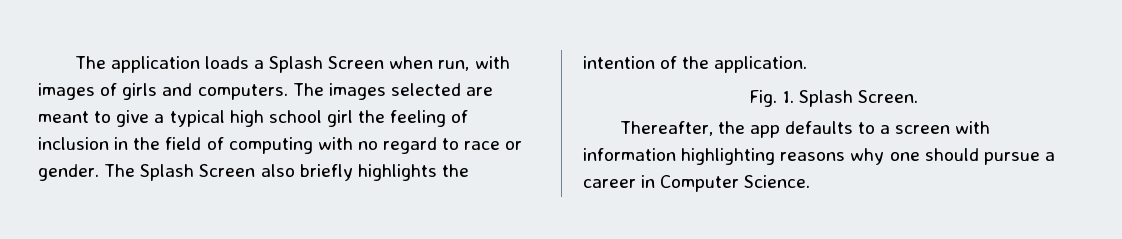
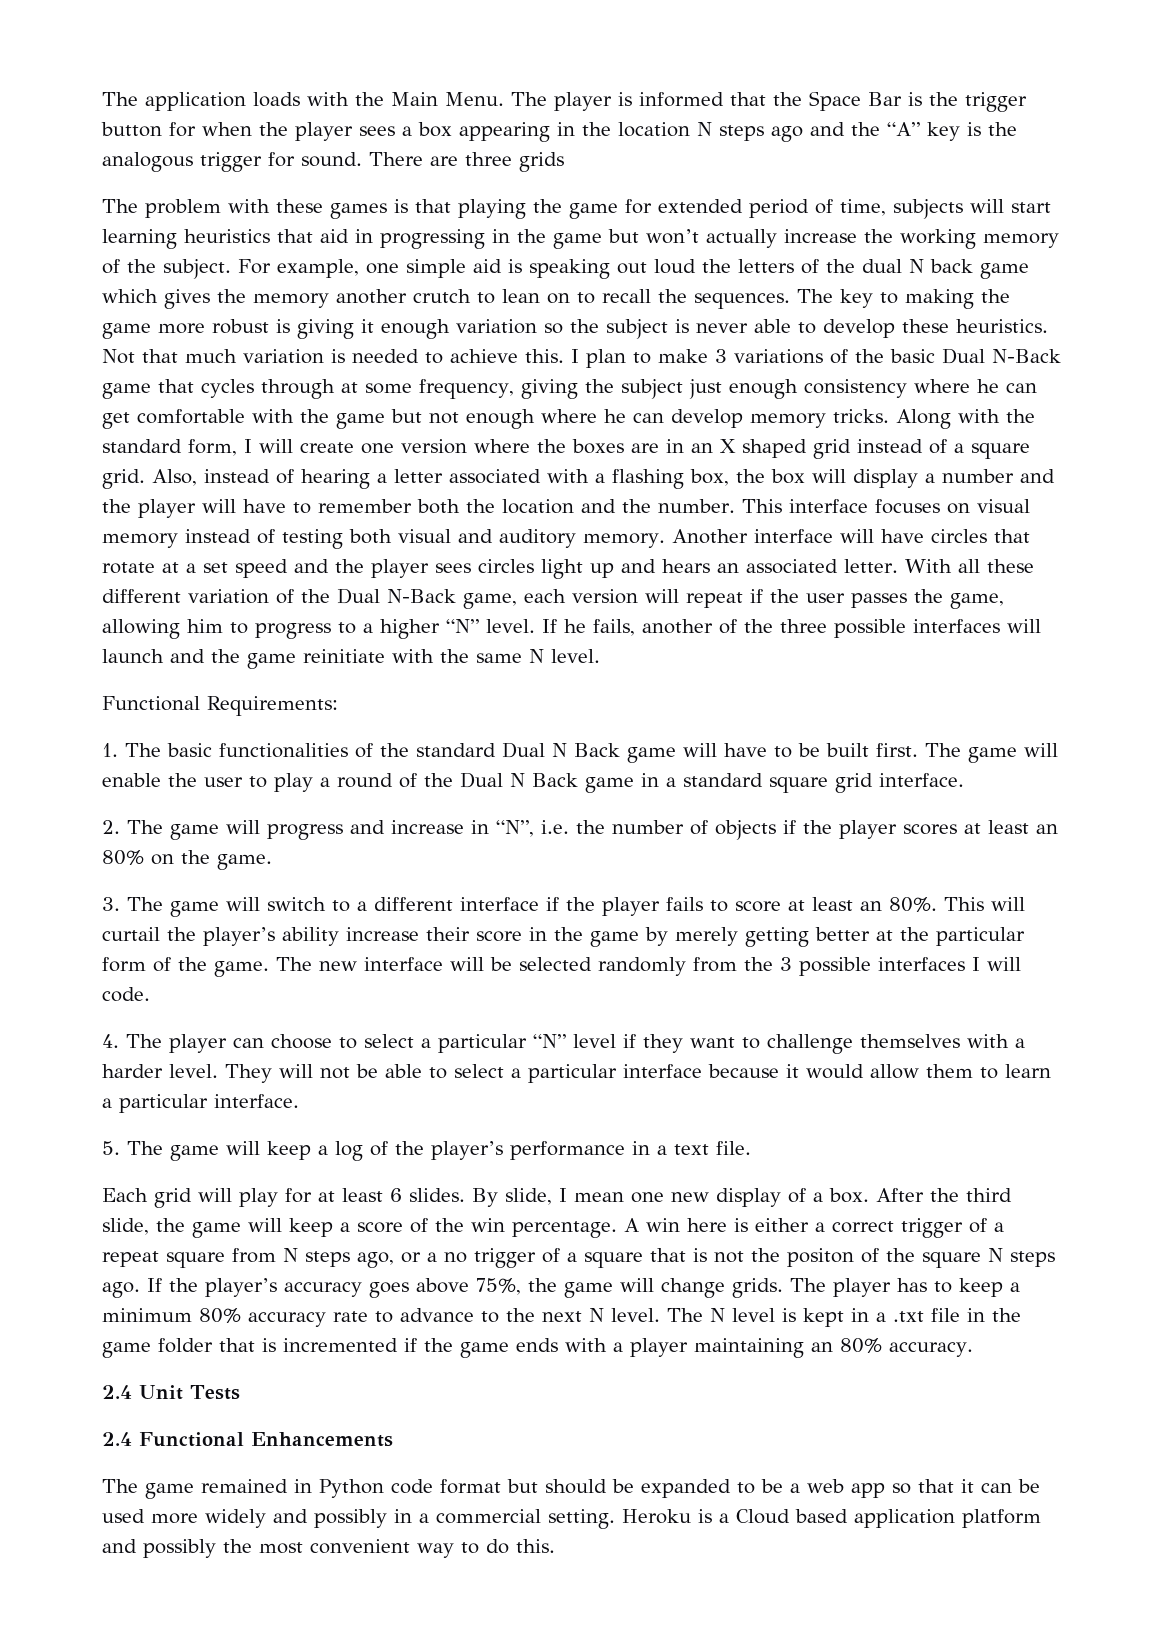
[253,56,510,73] [38,83,494,100] [38,110,469,127] [38,137,523,154] [38,164,469,181] [583,56,808,73] [748,90,919,107] [619,121,991,138] [583,148,1055,165] [583,175,811,192] a Splash Screen when run, with images of girls and computers. The images selected are meant to give a typical high school girl the feeling of inclusion in the field of computing with no regard to race or gender. The Splash Screen also briefly highlights the intention of the application. // Fig. 1. Splash Screen. // Thereafter, the app defaults to a screen with information highlighting reasons why one should pursue a career in Computer Science. -> [307,91,1027,112] [101,122,1017,142] [102,152,564,172] [102,199,1051,219] [102,229,1059,249] [102,259,1029,279] [102,289,1010,309] [102,319,1048,339] [102,348,1061,368] [102,379,1037,399] [102,409,1035,429] [102,439,1030,459] [102,469,1055,489] [102,499,1030,518] [102,529,1030,549] [102,559,1034,579] [102,588,1004,609] [102,619,1041,639] [102,649,600,669] [102,696,338,716] [102,742,1058,763] [102,772,964,793] [102,820,1058,840] [102,850,272,870] [102,897,1025,917] [102,927,1025,947] [102,957,1021,977] [102,987,150,1002] [102,1034,1025,1054] [102,1064,1051,1083] [102,1094,299,1113] [102,1141,751,1161] [102,1188,1012,1208] [102,1218,1004,1238] [102,1248,1055,1268] [102,1278,1020,1298] [102,1308,1021,1327] [102,1338,973,1358] [102,1385,240,1400] [102,1432,393,1447] [102,1479,1040,1499] [102,1509,1041,1529] [102,1539,555,1558] with the Main Menu. The player is informed that the Space Bar is the trigger button for when the player sees a box appearing in the location N steps ago and the “A” key is the analogous trigger for sound. There are three grids // The problem with these games is that playing the game for extended period of time, subjects will start learning heuristics that aid in progressing in the game but won’t actually increase the working memory of the subject. For example, one simple aid is speaking out loud the letters of the dual N back game which gives the memory another crutch to lean on to recall the sequences. The key to making the game more robust is giving it enough variation so the subject is never able to develop these heuristics. Not that much variation is needed to achieve this. I plan to make 3 variations of the basic Dual N-Back game that cycles through at some frequency, giving the subject just enough consistency where he can get comfortable with the game but not enough where he can develop memory tricks. Along with the standard form, I will create one version where the boxes are in an X shaped grid instead of a square grid. Also, instead of hearing a letter associated with a flashing box, the box will display a number and the player will have to remember both the location and the number. This interface focuses on visual memory instead of testing both visual and auditory memory. Another interface will have circles that rotate at a set speed and the player sees circles light up and hears an associated letter. With all these different variation of the Dual N-Back game, each version will repeat if the user passes the game, allowing him to progress to a higher “N” level. If he fails, another of the three possible interfaces will launch and the game reinitiate with the same N level. // Functional Requirements: // 1. The basic functionalities of the standard Dual N Back game will have to be built first. The game will enable the user to play a round of the Dual N Back game in a standard square grid interface. // 2. The game will progress and increase in “N”, i.e. the number of objects if the player scores at least an 80% on the game. // 3. The game will switch to a different interface if the player fails to score at least an 80%. This will curtail the player’s ability increase their score in the game by merely getting better at the particular form of the game. The new interface will be selected randomly from the 3 possible interfaces I will code. // 4. The player can choose to select a particular “N” level if they want to challenge themselves with a harder level. They will not be able to select a particular interface because it would allow them to learn a particular interface. // 5. The game will keep a log of the player’s performance in a text file. // Each grid will play for at least 6 slides. By slide, I mean one new display of a box. After the third slide, the game will keep a score of the win percentage. A win here is either a correct trigger of a repeat square from N steps ago, or a no trigger of a square that is not the positon of the square N steps ago. If the player’s accuracy goes above 75%, the game will change grids. The player has to keep a minimum 80% accuracy rate to advance to the next N level. The N level is kept in a .txt file in the game folder that is incremented if the game ends with a player maintaining an 80% accuracy. // 2.4 Unit Tests // 2.4 Functional Enhancements // The game remained in Python code format but should be expanded to be a web app so that it can be used more widely and possibly in a commercial setting. Heroku is a Cloud based application platform and possibly the most convenient way to do this.

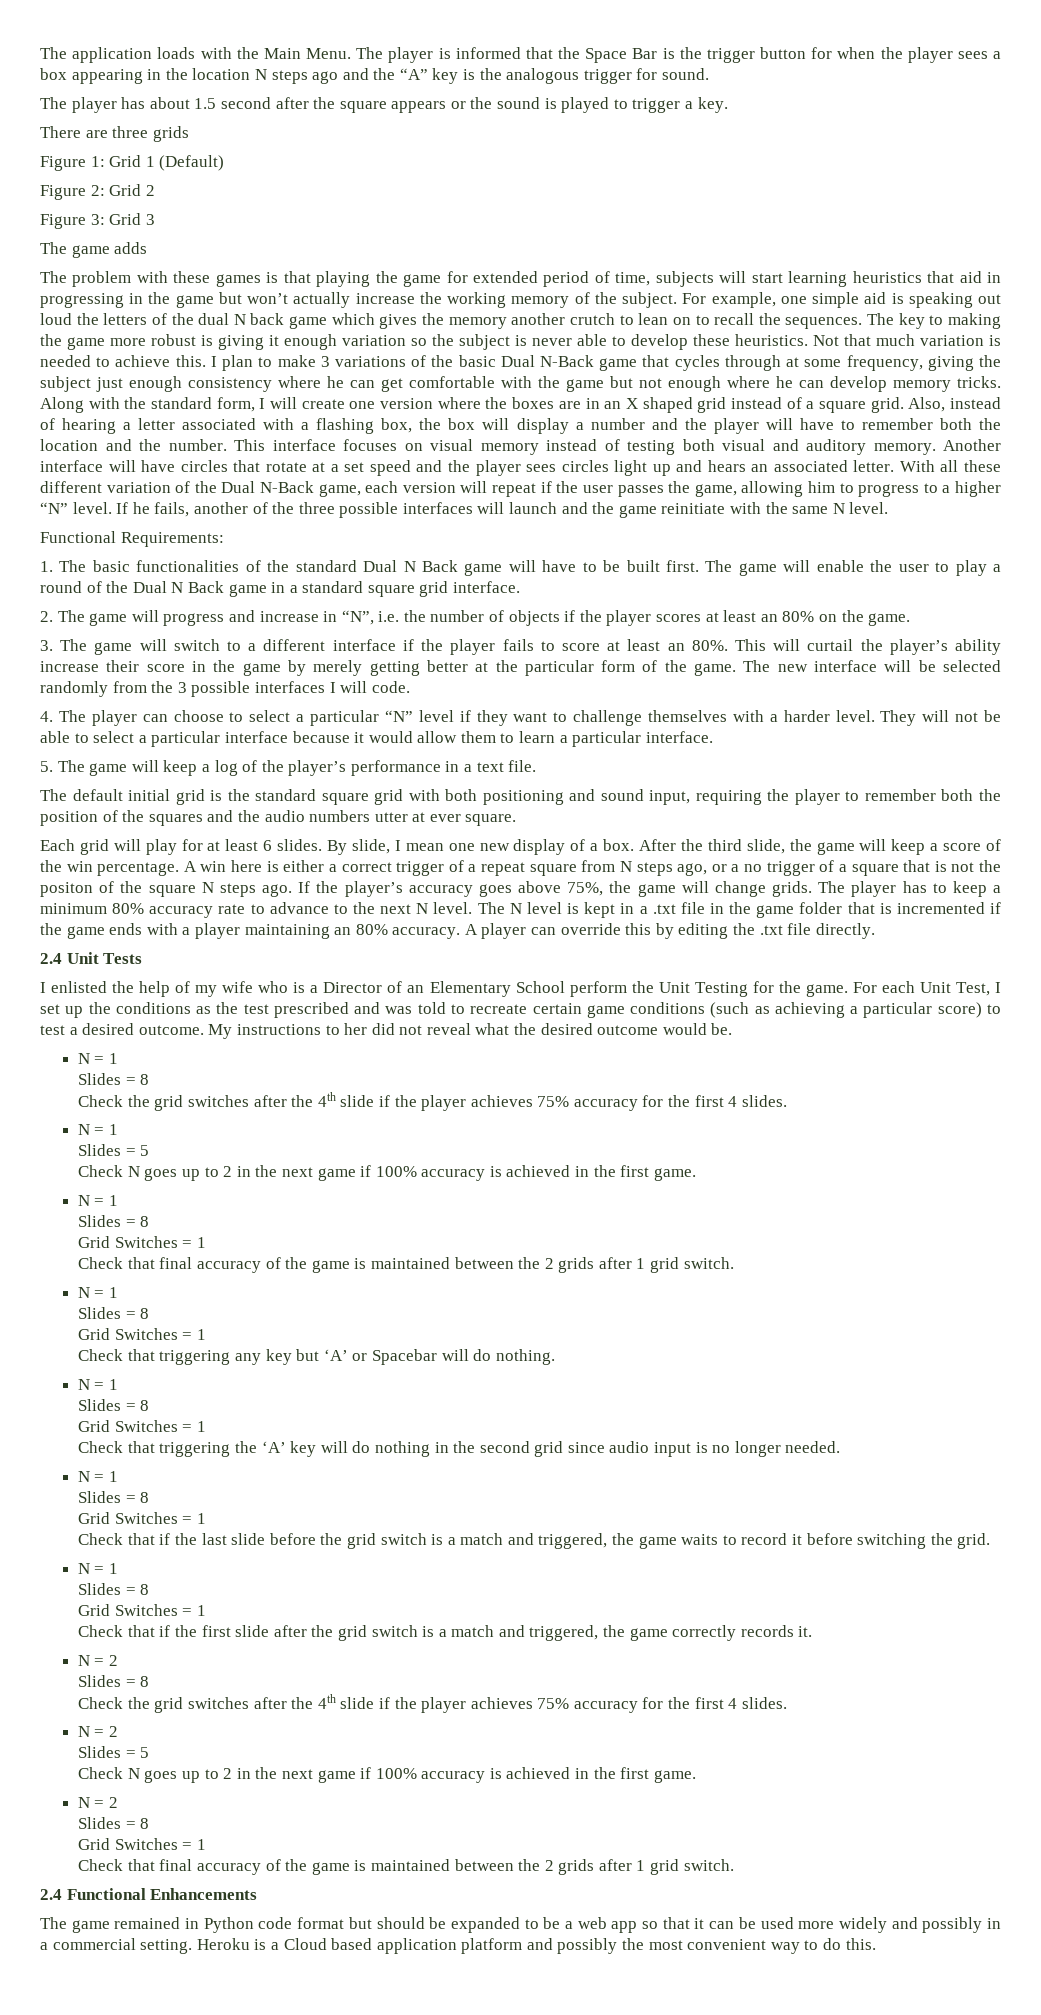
[369,152,564,172] There are three grids -> [40,97,728,113] [40,126,189,142] [40,155,225,171] [40,184,155,200] [40,213,155,229] [40,242,148,258] // The player has about 1.5 second after the square appears or the sound is played to trigger a key. // There are three grids // Figure 1: Grid 1 (Default) // Figure 2: Grid 2 // Figure 3: Grid 3 // The game adds
(751, 1148) none -> [40,789,1001,805] [40,810,517,826] // The default initial grid is the standard square grid with both positioning and sound input, requiring the player to remember both the position of the squares and the audio numbers utter at ever square.
[102,1385,240,1400] // 2.4 Unit Tests -> [464,923,875,939] [40,952,143,964] [40,981,1002,997] [40,1002,1001,1018] [40,1023,733,1039] [77,1053,118,1064] [78,1073,150,1085] [78,1092,787,1111] [77,1124,118,1135] [78,1144,150,1156] [78,1165,696,1181] [77,1195,118,1206] [78,1215,150,1227] [78,1236,206,1248] [78,1257,734,1273] [77,1287,118,1298] [78,1307,150,1319] [78,1328,206,1340] [78,1349,555,1365] [77,1379,118,1390] [78,1399,150,1411] [78,1420,206,1432] [78,1441,841,1457] [77,1471,118,1482] [78,1491,150,1503] [78,1512,206,1524] [78,1533,991,1549] [77,1563,118,1574] [78,1583,150,1595] [78,1604,206,1616] [78,1625,813,1641] [77,1655,118,1666] [78,1675,150,1687] [78,1694,787,1713] [77,1726,118,1737] [78,1746,150,1758] [78,1767,696,1783] [77,1797,118,1808] [78,1817,150,1829] [78,1838,206,1850] [78,1859,734,1875] A player can override this by editing the .txt file directly. // 2.4 Unit Tests // I enlisted the help of my wife who is a Director of an Elementary School perform the Unit Testing for the game. For each Unit Test, I set up the conditions as the test prescribed and was told to recreate certain game conditions (such as achieving a particular score) to test a desired outcome. My instructions to her did not reveal what the desired outcome would be. // N = 1 // Slides = 8 // Check the grid switches after the 4th slide if the player achieves 75% accuracy for the first 4 slides. // N = 1 // Slides = 5 // Check N goes up to 2 in the next game if 100% accuracy is achieved in the first game. // N = 1 // Slides = 8 // Grid Switches = 1 // Check that final accuracy of the game is maintained between the 2 grids after 1 grid switch. // N = 1 // Slides = 8 // Grid Switches = 1 // Check that triggering any key but ‘A’ or Spacebar will do nothing. // N = 1 // Slides = 8 // Grid Switches = 1 // Check that triggering the ‘A’ key will do nothing in the second grid since audio input is no longer needed. // N = 1 // Slides = 8 // Grid Switches = 1 // Check that if the last slide before the grid switch is a match and triggered, the game waits to record it before switching the grid. // N = 1 // Slides = 8 // Grid Switches = 1 // Check that if the first slide after the grid switch is a match and triggered, the game correctly records it. // N = 2 // Slides = 8 // Check the grid switches after the 4th slide if the player achieves 75% accuracy for the first 4 slides. // N = 2 // Slides = 5 // Check N goes up to 2 in the next game if 100% accuracy is achieved in the first game. // N = 2 // Slides = 8 // Grid Switches = 1 // Check that final accuracy of the game is maintained between the 2 grids after 1 grid switch.

